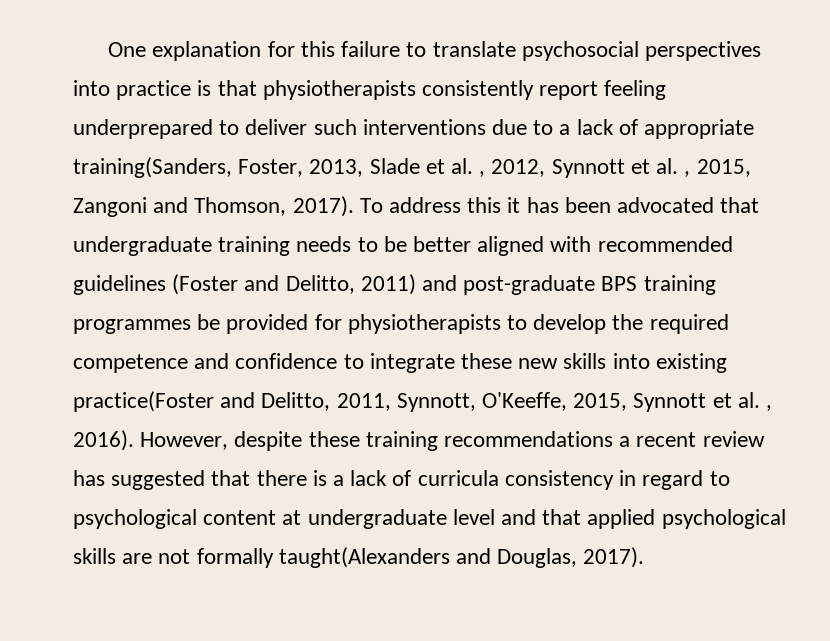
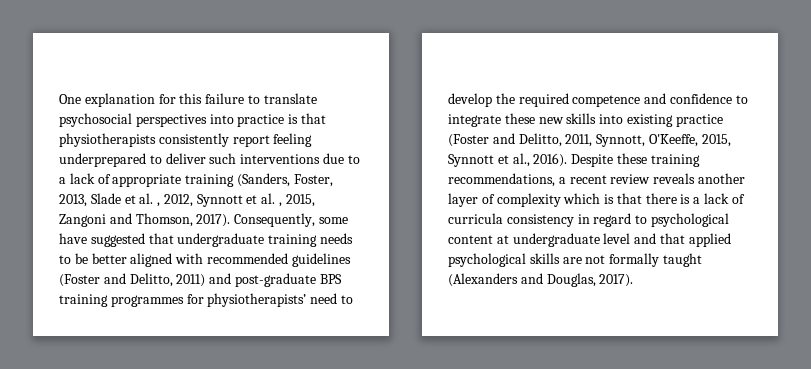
[73,157,232,178] training(Sanders, -> [185,173,290,187] training (Sanders,
[359,197,715,213] To address this it has been advocated -> [234,213,348,227] [59,233,145,247] Consequently, some have suggested
[197,314,501,334] be provided for physiotherapists -> [186,293,338,307] for physiotherapists’ need
[73,391,214,412] practice(Foster -> [675,114,723,127] [448,134,489,147] practice (Foster
[737,392,773,411] [73,430,303,451] al. , 2016). However, despite -> [512,153,614,167] al., 2016). Despite
[444,431,614,447] recommendations -> [448,173,555,187] recommendations,
[73,470,206,490] has suggested -> [653,173,745,184] [448,193,615,207] reveals another layer of complexity which is
[278,547,450,568] taught(Alexanders -> [662,253,702,267] [448,273,518,287] taught (Alexanders

